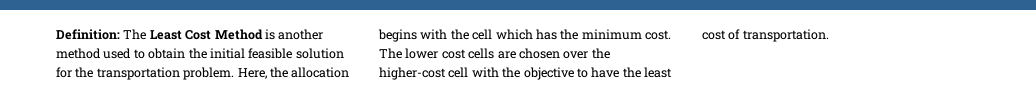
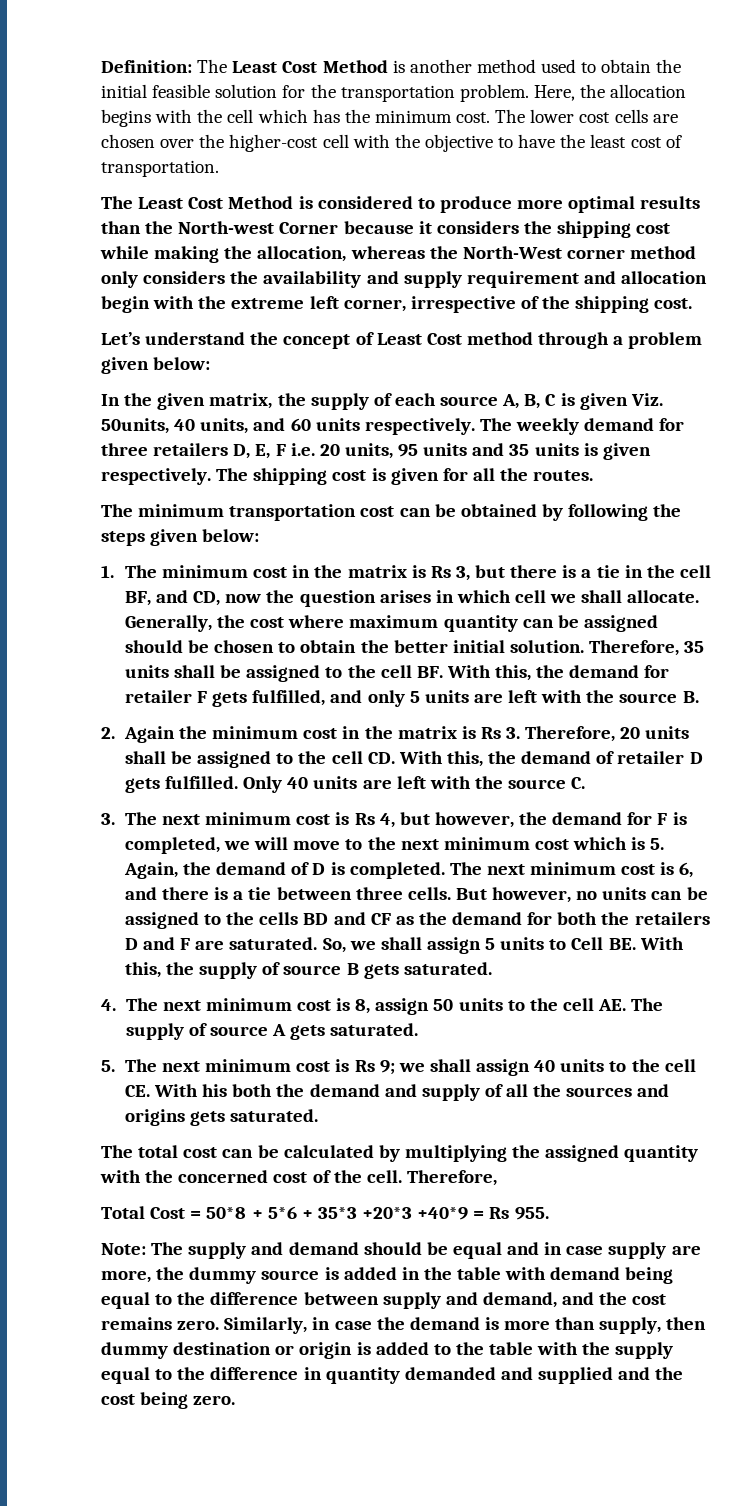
(829, 35) none -> [101,196,701,213] [101,221,671,238] [100,246,697,263] [101,271,708,288] [101,296,693,313] [101,332,703,349] [101,357,211,374] [101,393,663,410] [101,418,685,435] [101,443,651,460] [101,468,594,485] [101,504,682,521] [101,529,260,546] [101,565,711,581] [124,590,700,607] [124,615,658,632] [124,640,705,656] [124,665,670,682] [124,690,699,707] [101,726,690,743] [124,751,703,768] [124,776,586,793] [101,812,687,828] [124,837,665,854] [123,862,694,879] [124,887,708,903] [124,912,710,929] [124,937,684,954] [124,962,492,979] [101,998,664,1015] [125,1023,419,1040] [101,1059,696,1076] [124,1084,670,1101] [124,1109,319,1126] [101,1145,699,1162] [100,1170,497,1186] [101,1206,549,1220] [101,1242,701,1259] [101,1267,674,1284] [101,1292,667,1309] [101,1317,707,1334] [101,1342,674,1359] [101,1367,684,1384] [101,1392,236,1409] // The Least Cost Method is considered to produce more optimal results than the North-west Corner because it considers the shipping cost while making the allocation, whereas the North-West corner method only considers the availability and supply requirement and allocation begin with the extreme left corner, irrespective of the shipping cost. // Let’s understand the concept of Least Cost method through a problem given below: // In the given matrix, the supply of each source A, B, C is given Viz. 50units, 40 units, and 60 units respectively. The weekly demand for three retailers D, E, F i.e. 20 units, 95 units and 35 units is given respectively. The shipping cost is given for all the routes. // The minimum transportation cost can be obtained by following the steps given below: // 1. The minimum cost in the matrix is Rs 3, but there is a tie in the cell BF, and CD, now the question arises in which cell we shall allocate. Generally, the cost where maximum quantity can be assigned should be chosen to obtain the better initial solution. Therefore, 35 units shall be assigned to the cell BF. With this, the demand for retailer F gets fulfilled, and only 5 units are left with the source B. // 2. Again the minimum cost in the matrix is Rs 3. Therefore, 20 units shall be assigned to the cell CD. With this, the demand of retailer D gets fulfilled. Only 40 units are left with the source C. // 3. The next minimum cost is Rs 4, but however, the demand for F is completed, we will move to the next minimum cost which is 5. Again, the demand of D is completed. The next minimum cost is 6, and there is a tie between three cells. But however, no units can be assigned to the cells BD and CF as the demand for both the retailers D and F are saturated. So, we shall assign 5 units to Cell BE. With this, the supply of source B gets saturated. // 4. The next minimum cost is 8, assign 50 units to the cell AE. The supply of source A gets saturated. // 5. The next minimum cost is Rs 9; we shall assign 40 units to the cell CE. With his both the demand and supply of all the sources and origins gets saturated. // The total cost can be calculated by multiplying the assigned quantity with the concerned cost of the cell. Therefore, // Total Cost = 50*8 + 5*6 + 35*3 +20*3 +40*9 = Rs 955. // Note: The supply and demand should be equal and in case supply are more, the dummy source is added in the table with demand being equal to the difference between supply and demand, and the cost remains zero. Similarly, in case the demand is more than supply, then dummy destination or origin is added to the table with the supply equal to the difference in quantity demanded and supplied and the cost being zero.

